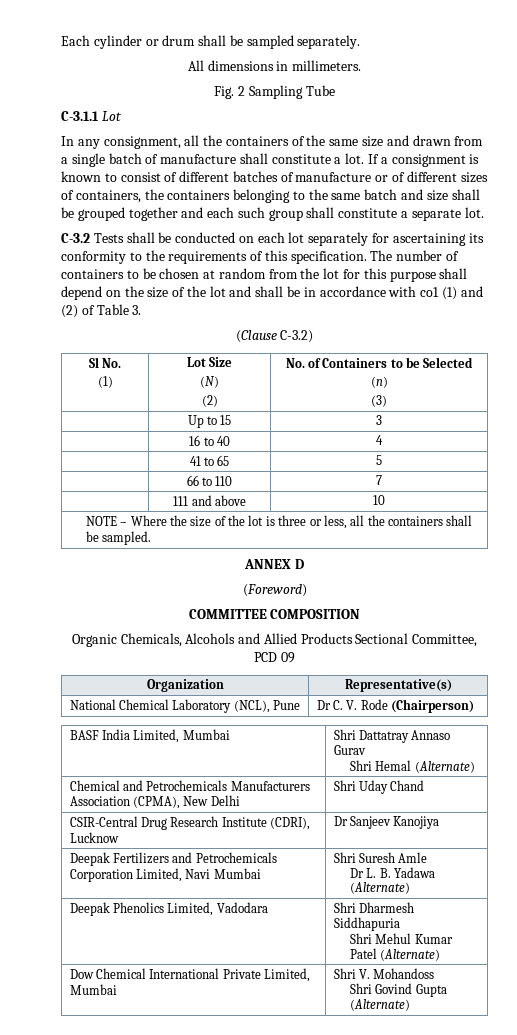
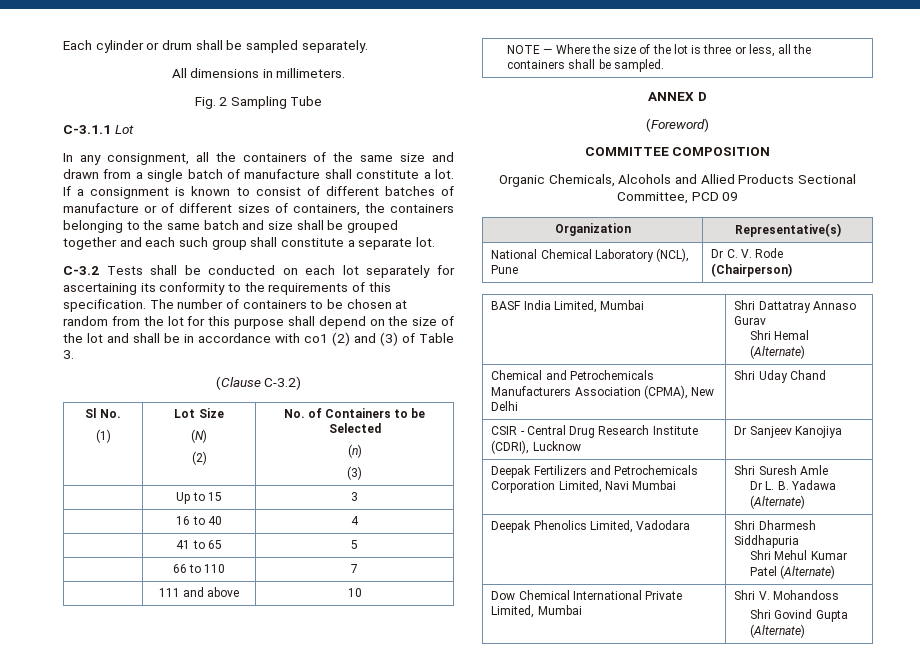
[441,286,483,300] [61,305,78,318] (1) and (2) -> [332,332,398,346] (2) and (3)
[120,522,128,526] – -> [543,49,553,54] —
[69,816,138,827] CSIR-Central -> [491,425,566,435] CSIR - Central

